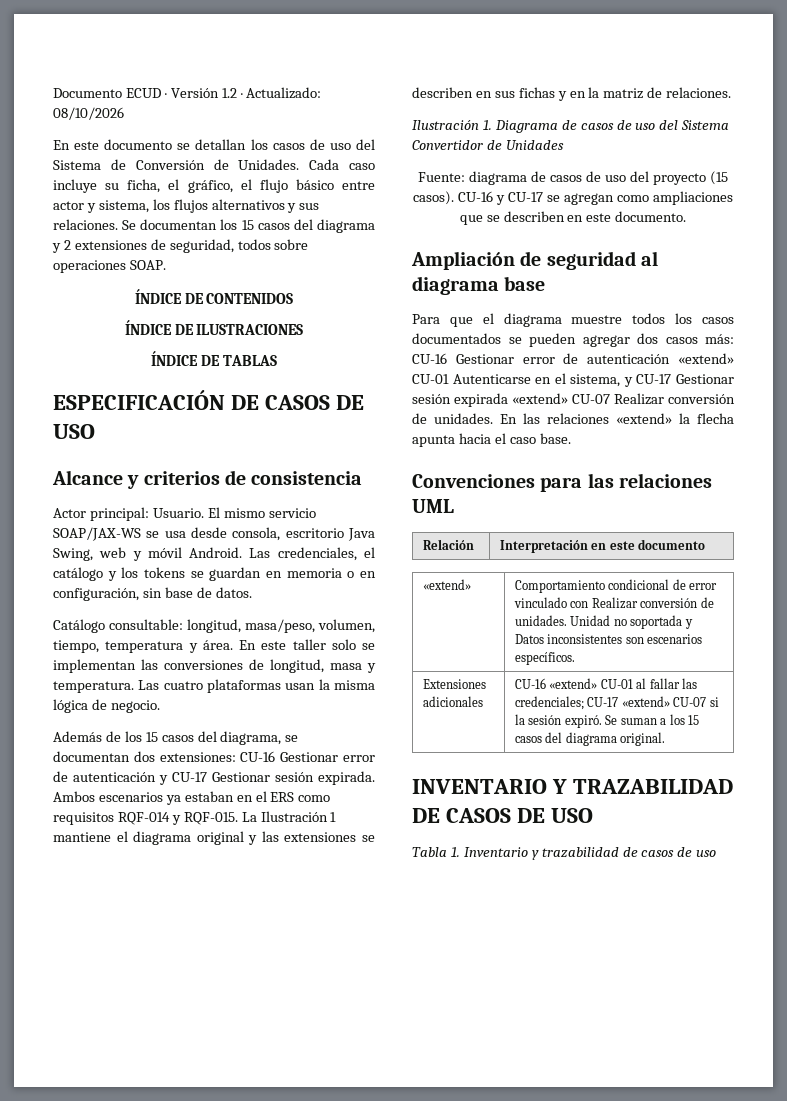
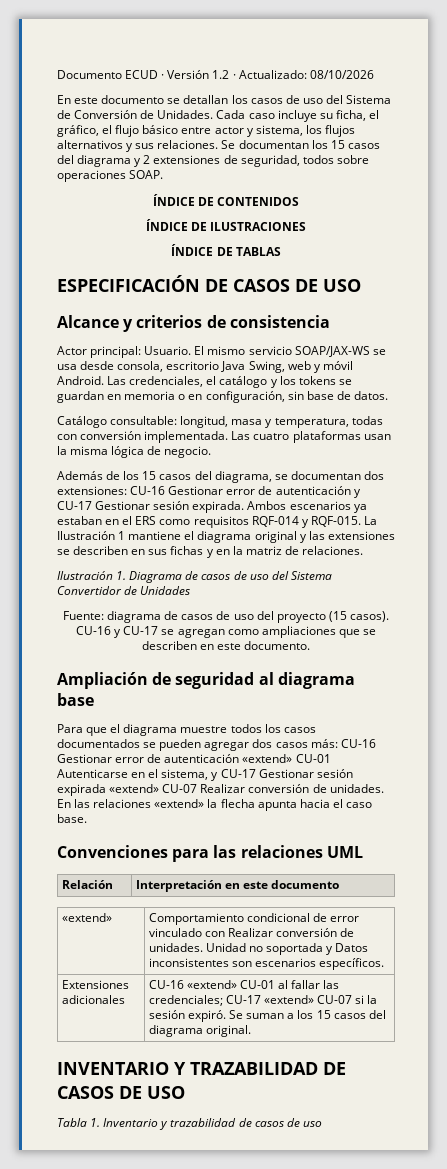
[245,619,375,633] [53,639,375,653] [53,659,376,673] [53,681,134,693] masa/peso, volumen, tiempo, temperatura y área. En este taller solo se implementan las conversiones de longitud, masa y temperatura. -> [231,416,383,428] [57,431,229,443] masa y temperatura, todas con conversión implementada.

